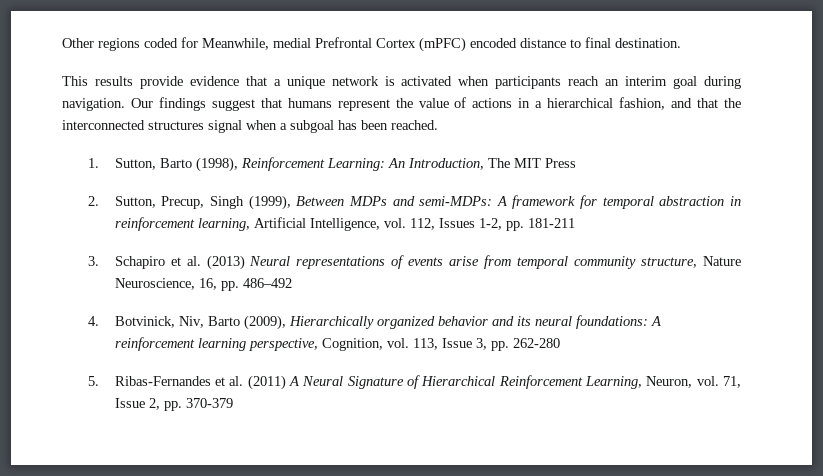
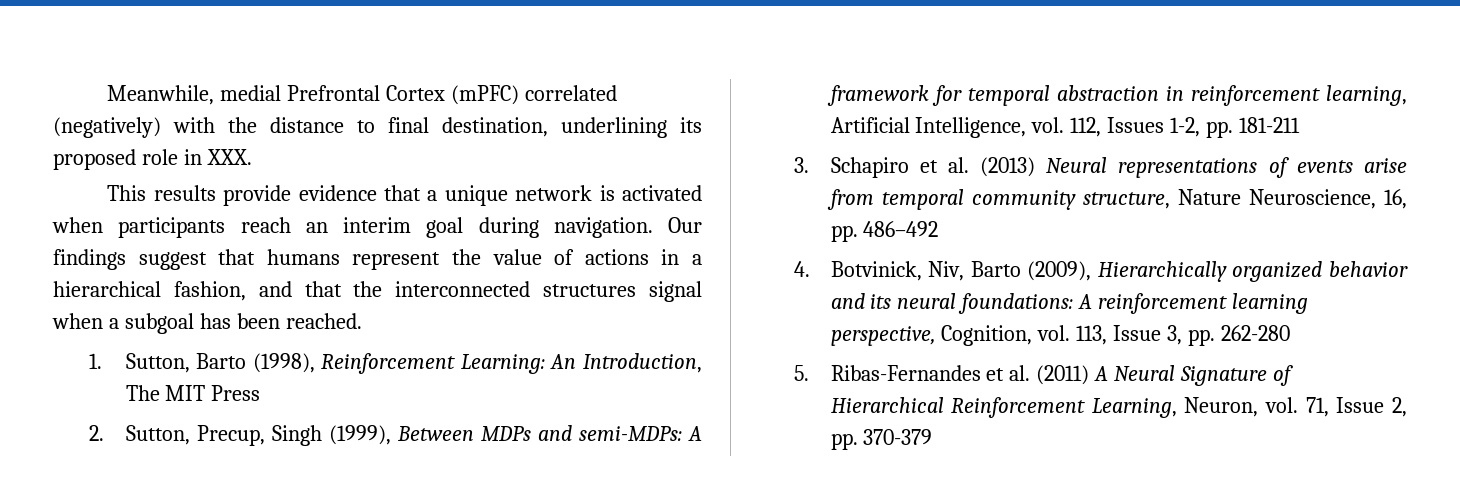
[62,37,198,51] Other regions coded for -> (107, 95) none
[470,37,681,48] encoded distance to final destination. -> [525,85,618,101] [53,117,702,138] [53,149,252,170] correlated (negatively) with the distance to final destination, underlining its proposed role in XXX.

